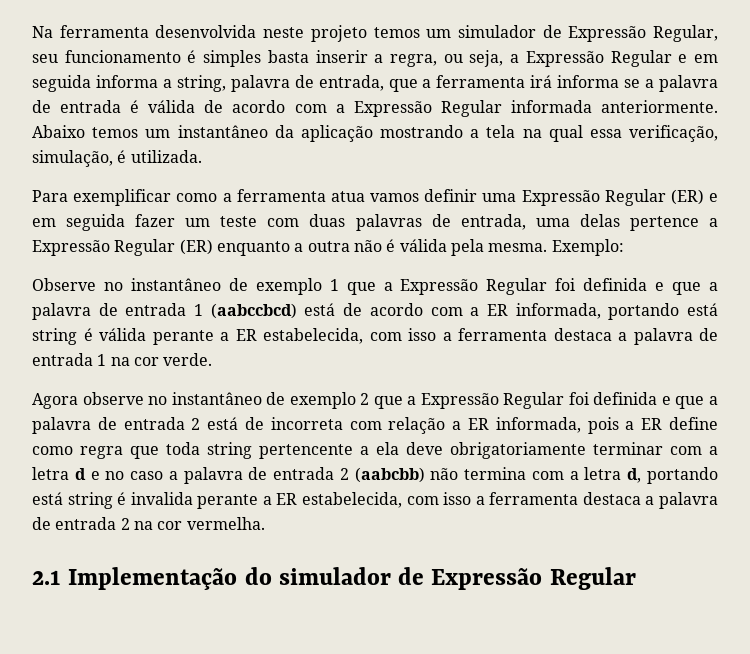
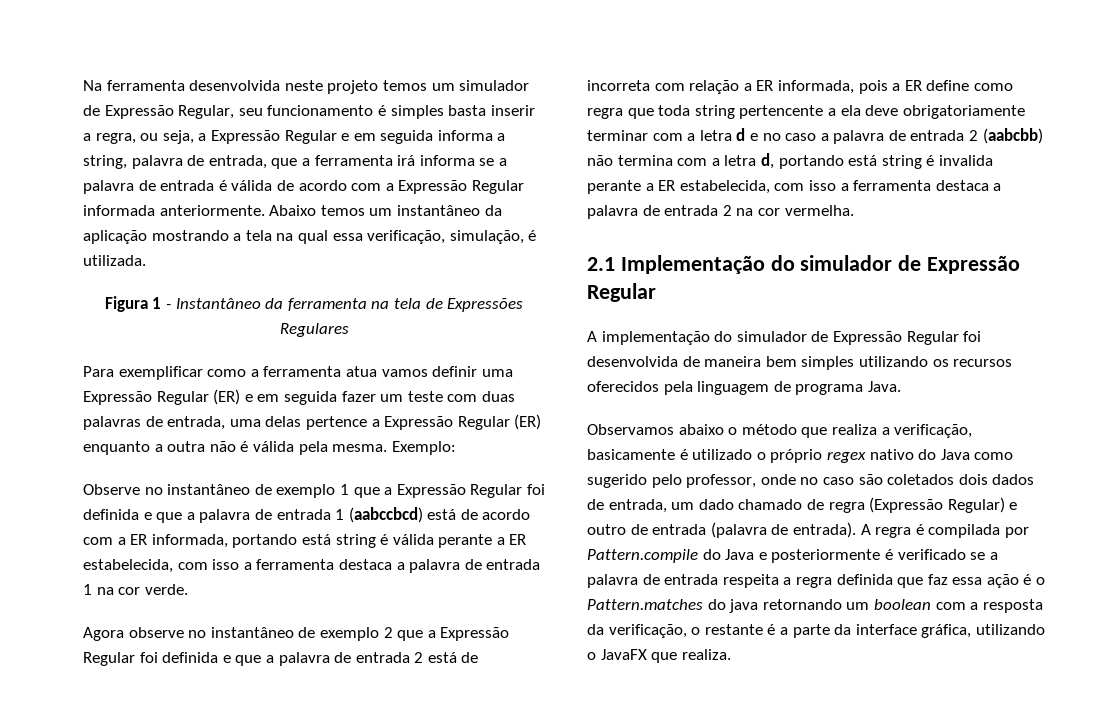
(202, 156) none -> [104,296,524,312] [279,323,349,337] // Figura 1 - Instantâneo da ferramenta na tela de Expressões Regulares
(636, 578) none -> [587,331,982,345] [587,356,1013,370] [587,381,901,395] [587,424,973,438] [587,449,1014,463] [587,474,1035,488] [587,497,1018,513] [587,522,1029,538] [587,549,998,563] [587,574,1046,588] [587,599,1043,613] [587,624,1045,638] [587,649,731,663] // A implementação do simulador de Expressão Regular foi desenvolvida de maneira bem simples utilizando os recursos oferecidos pela linguagem de programa Java. // Observamos abaixo o método que realiza a verificação, basicamente é utilizado o próprio regex nativo do Java como sugerido pelo professor, onde no caso são coletados dois dados de entrada, um dado chamado de regra (Expressão Regular) e outro de entrada (palavra de entrada). A regra é compilada por Pattern.compile do Java e posteriormente é verificado se a palavra de entrada respeita a regra definida que faz essa ação é o Pattern.matches do java retornando um boolean com a resposta da verificação, o restante é a parte da interface gráfica, utilizando o JavaFX que realiza.

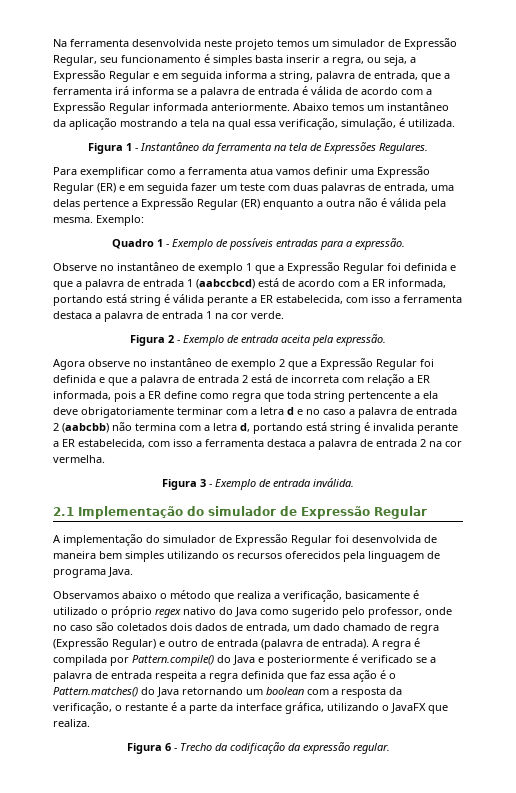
[279,323,349,337] Regulares -> [379,143,428,154] Regulares.
(456, 448) none -> [111,238,405,250] // Quadro 1 - Exemplo de possíveis entradas para a expressão.
(188, 589) none -> [130,334,386,346] // Figura 2 - Exemplo de entrada aceita pela expressão.
(854, 210) none -> [162,478,354,490] // Figura 3 - Exemplo de entrada inválida.
[587,549,698,563] Pattern.compile -> [132,655,214,666] Pattern.compile()
[587,599,759,613] Pattern.matches do java -> [53,687,179,697] Pattern.matches() do Java
(731, 654) none -> [126,742,390,754] // Figura 6 - Trecho da codificação da expressão regular.

